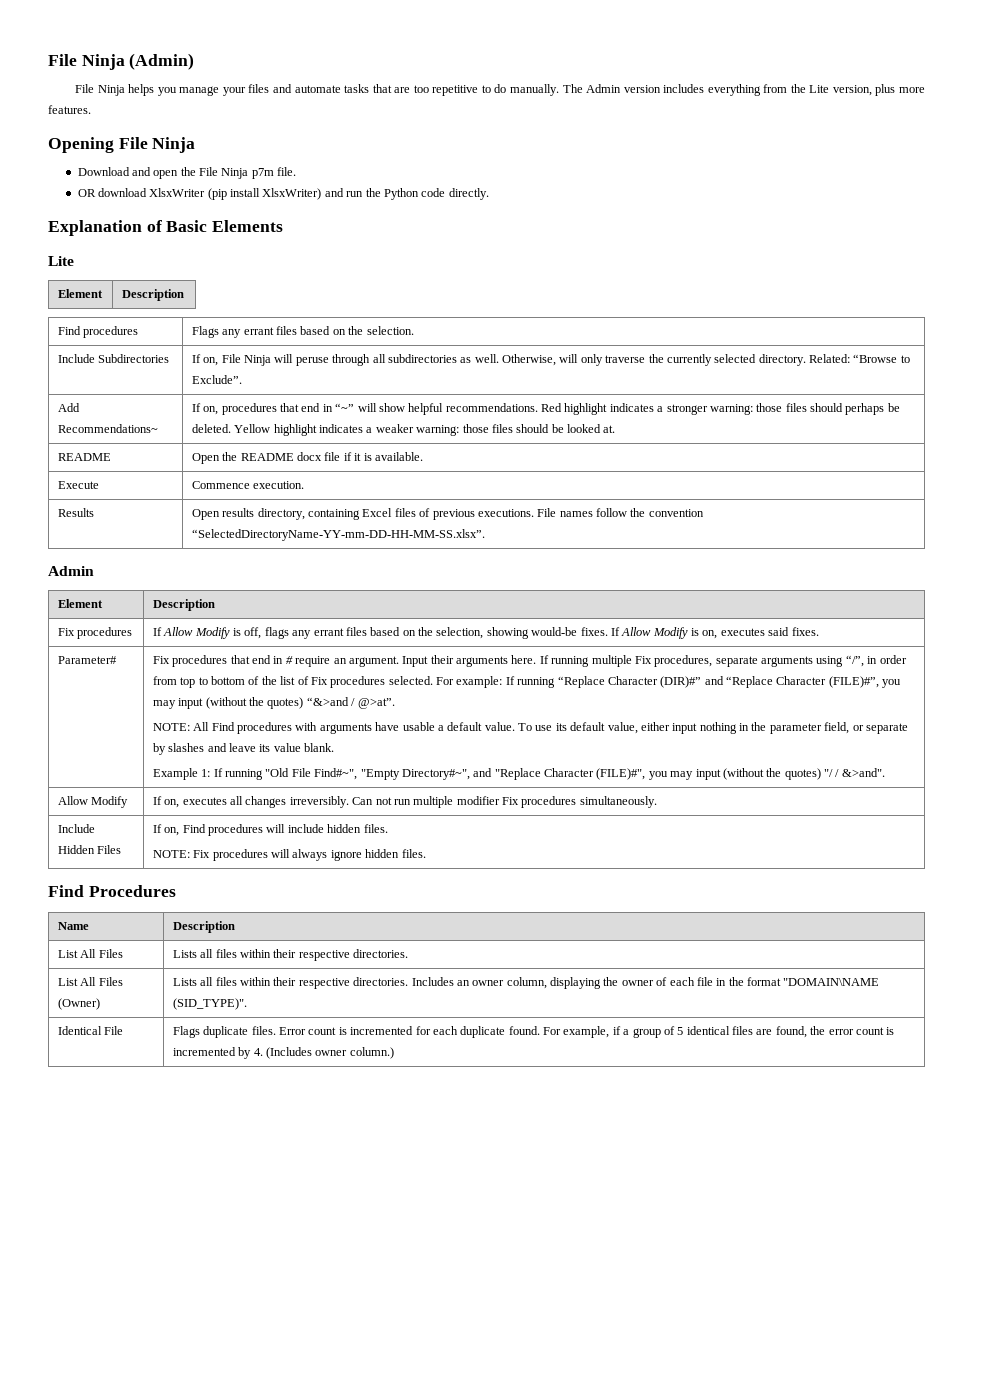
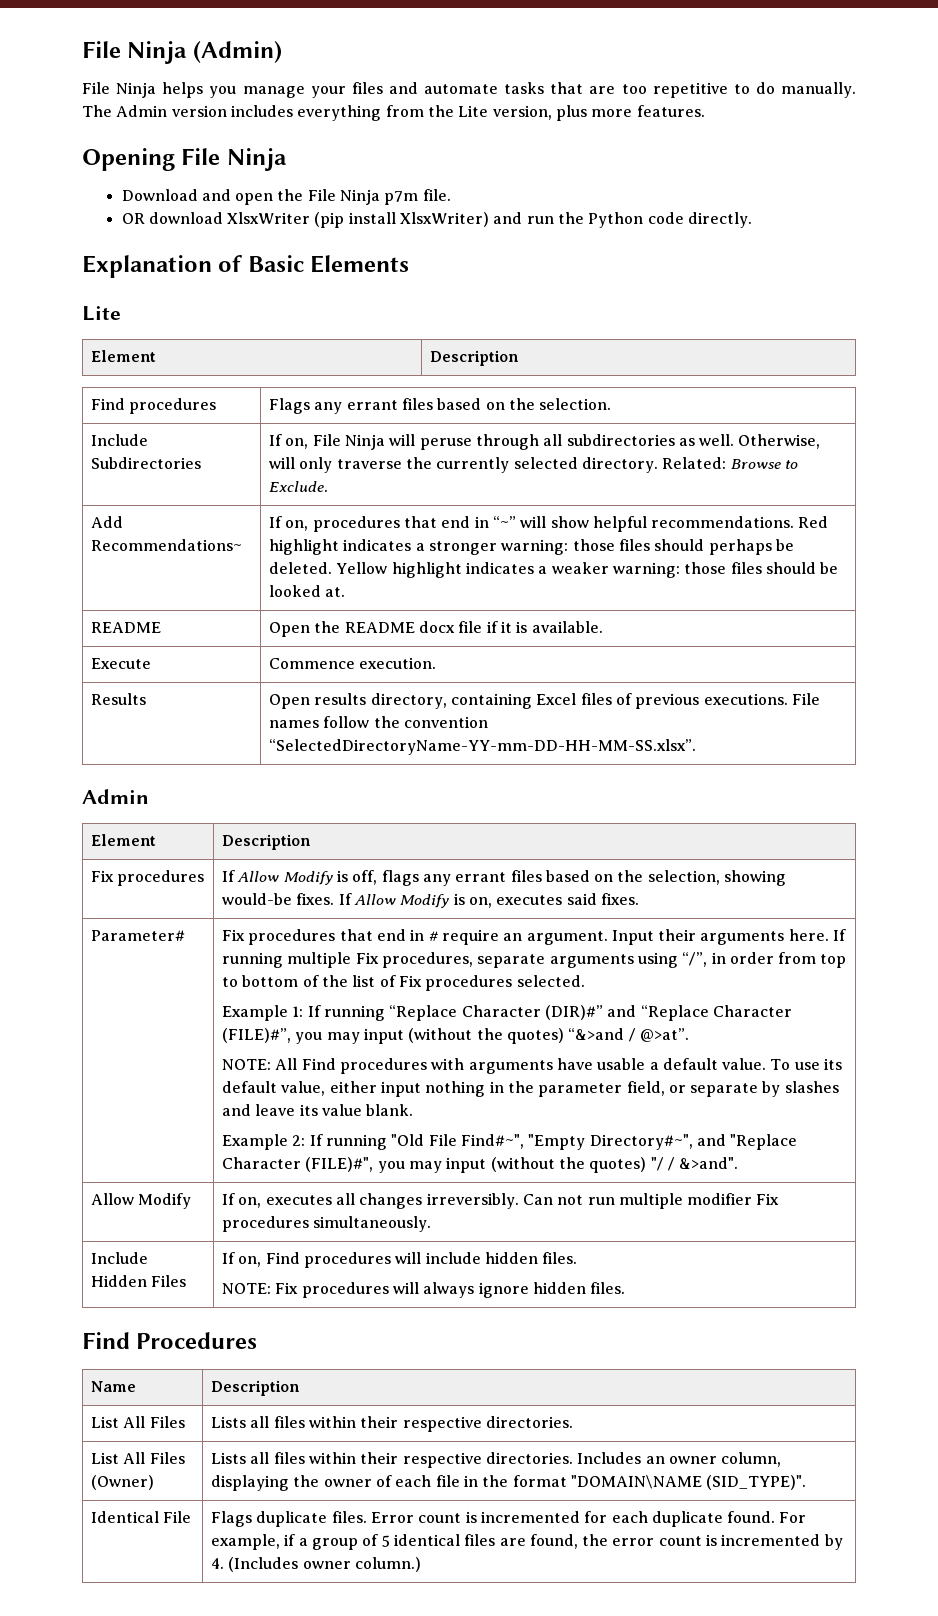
[853,354,910,363] [191,375,242,384] “Browse to Exclude”. -> [730,459,798,469] [268,481,328,492] Browse to Exclude.
[436,676,503,688] For example: -> [221,1005,304,1021] // Example 1:
[201,769,211,777] 1: -> [292,1135,306,1146] 2:

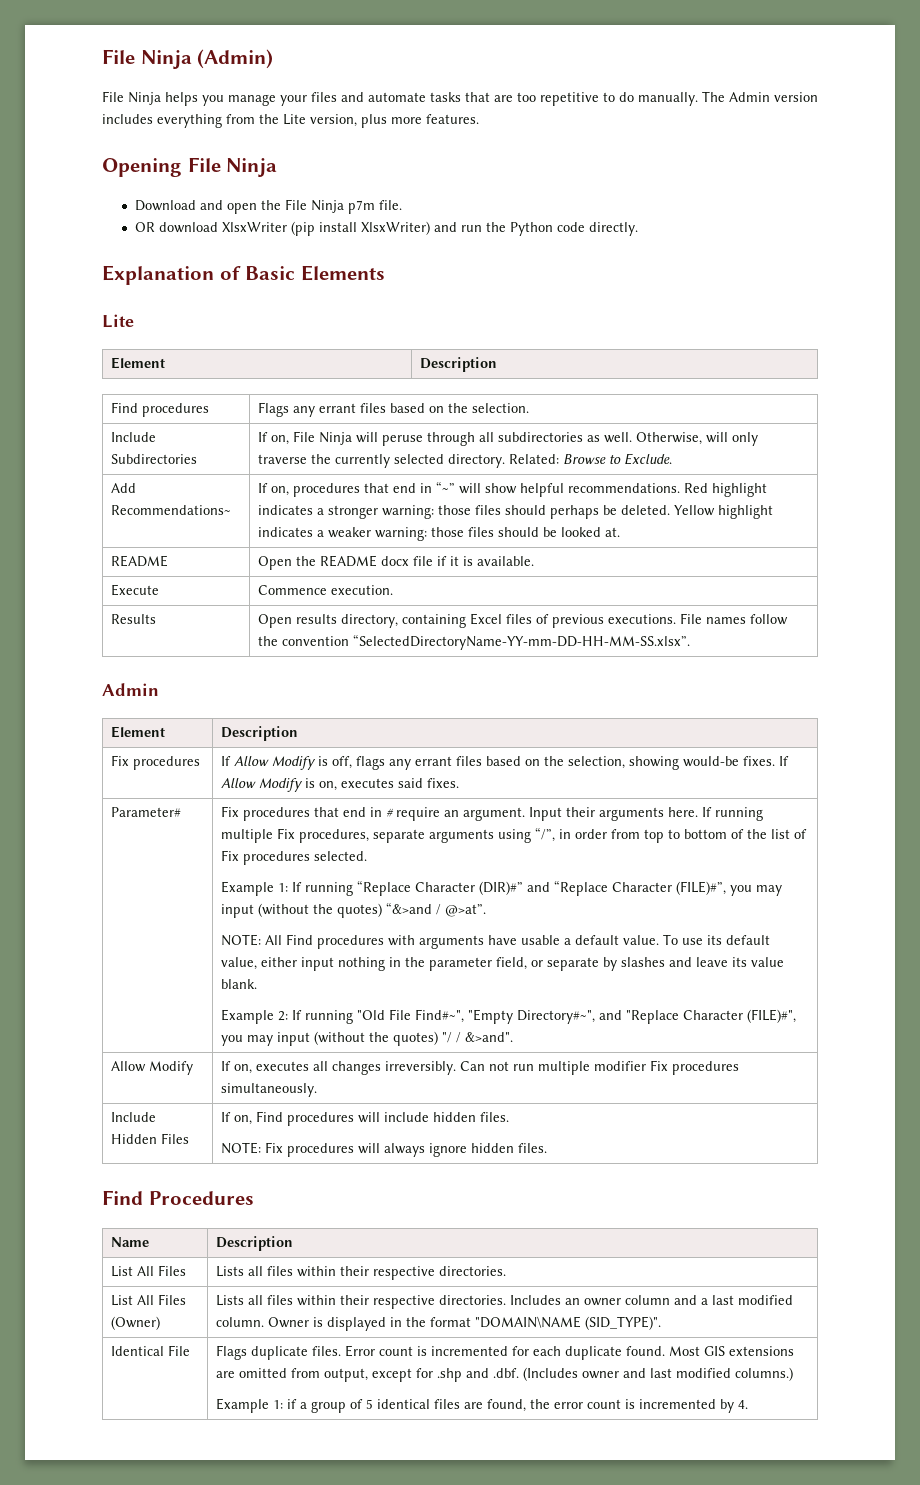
[721,1452,782,1467] [210,1475,460,1491] column, displaying the owner of each file -> [625,1295,794,1305] [216,1317,387,1331] column and a last modified column. Owner is displayed
[779,1512,807,1523] [210,1534,280,1550] For example, -> [669,1346,795,1356] [216,1367,794,1382] [216,1398,284,1413] Most GIS extensions are omitted from output, except for .shp and .dbf. (Includes owner and last modified columns.) // Example 1:
[228,1557,421,1572] (Includes owner column.) -> (749, 1404) none

